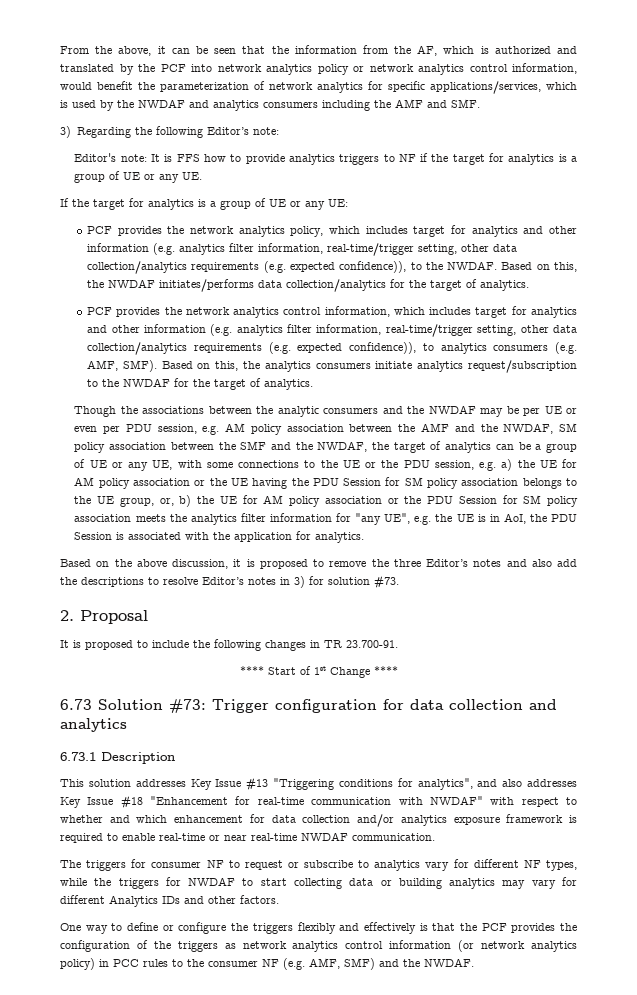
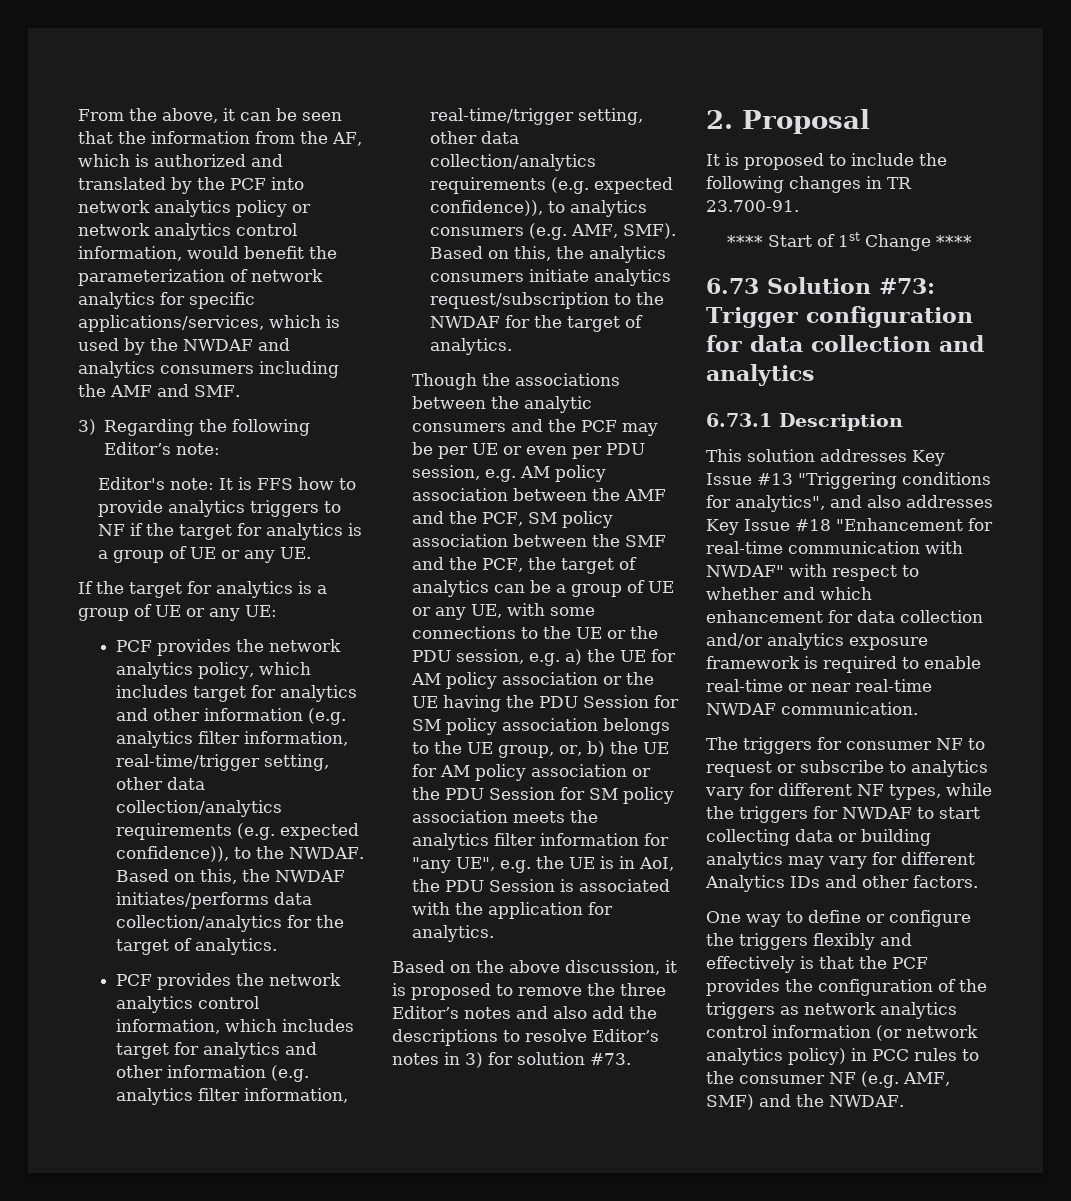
[428,405,476,414] NWDAF -> [580,420,617,432] PCF
[503,423,554,434] NWDAF, -> [481,512,523,526] PCF,
[317,441,368,452] NWDAF, -> [481,558,523,572] PCF,

